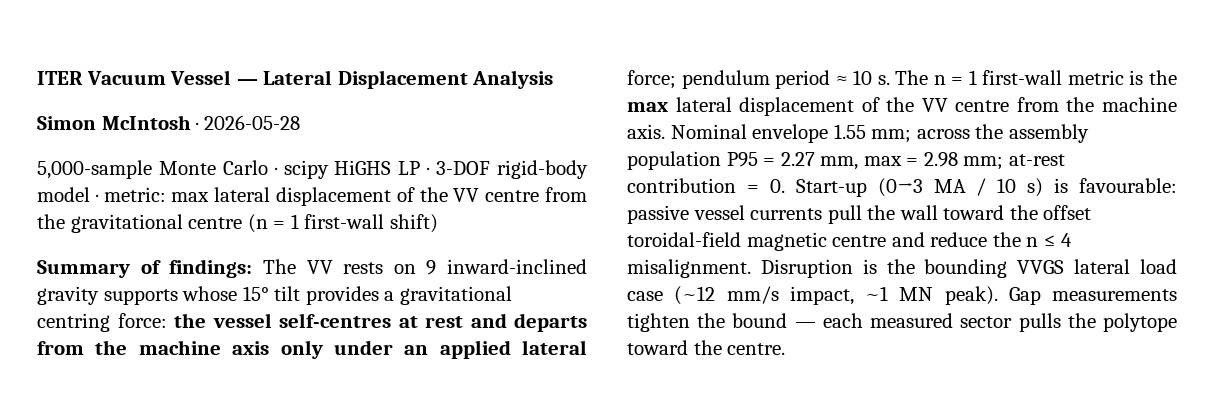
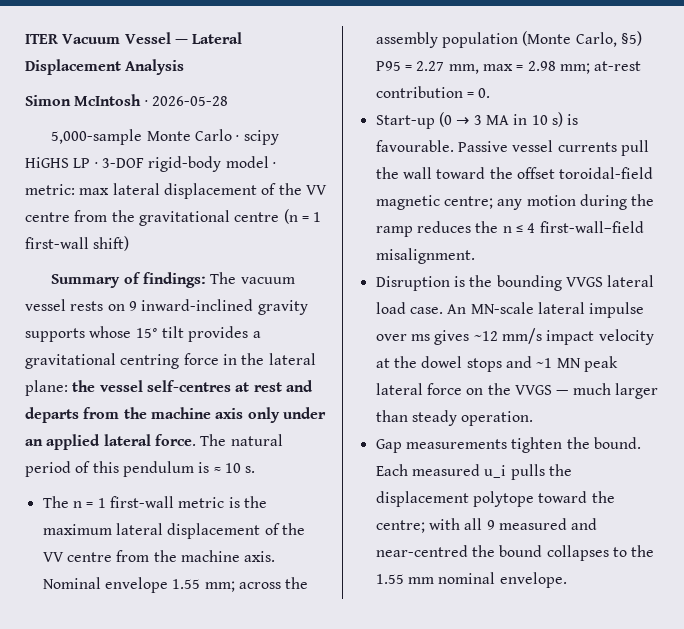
[306,260,333,274] VV -> [240,277,295,284] [25,299,66,311] vacuum vessel
[117,313,167,328] force: -> [183,353,316,365] [25,380,68,396] force in the lateral plane:
[627,70,831,89] force; pendulum period -> [154,434,283,446] [25,461,210,477] force. The natural period of this pendulum is
(890, 80) none -> (256, 469) //
[627,102,668,112] max -> [42,524,112,535] maximum
(721, 160) none -> [522,31,642,47] (Monte Carlo, §5)
[795,178,987,197] Start-up (0→3 MA / -> [375,112,528,129] // Start-up (0 → 3 MA in
[1079,178,1177,193] [627,205,689,224] favourable: passive -> [375,140,508,152] favourable. Passive
[832,232,988,247] centre and reduce -> [443,194,655,210] [375,221,471,237] centre; any motion during the ramp reduces
(1073, 240) none -> [539,221,644,233] first-wall–field
(751, 268) none -> (475, 256) //
[627,286,1177,305] [627,313,1013,332] case (~12 mm/s impact, ~1 MN peak). Gap measurements tighten the bound — each measured sector -> [409,302,645,318] [375,328,654,345] [375,356,618,372] [375,383,658,399] [375,410,534,426] [375,437,641,453] [375,464,507,478] case. An MN-scale lateral impulse over ms gives ~12 mm/s impact velocity at the dowel stops and ~1 MN peak lateral force on the VVGS — much larger than steady operation. // Gap measurements tighten the bound. Each measured u_i
(1096, 320) none -> [375,491,469,507] displacement
[727,343,786,355] centre. -> [375,518,598,533] [375,545,655,561] [375,572,567,588] centre; with all 9 measured and near-centred the bound collapses to the 1.55 mm nominal envelope.

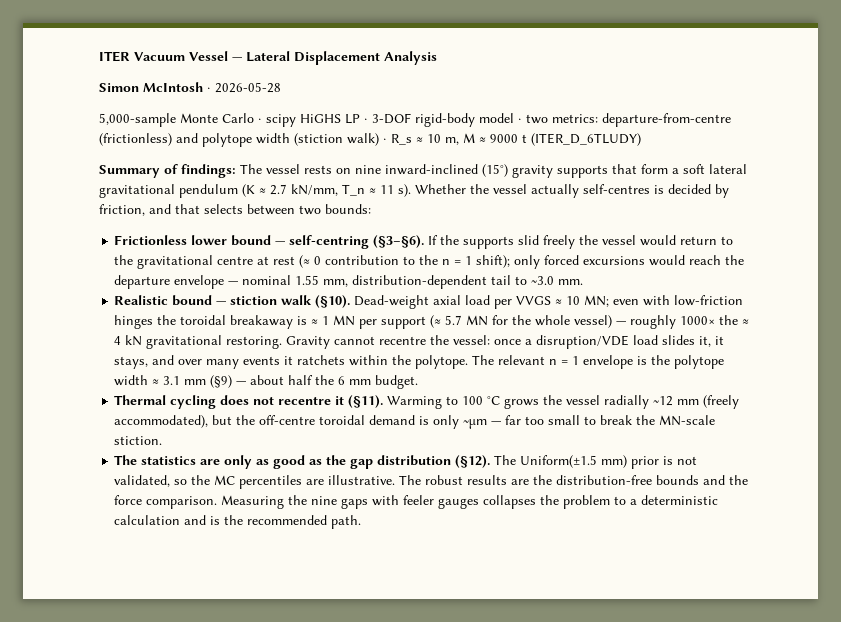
[25,183,327,199] [25,209,322,226] [25,236,130,251] metric: max lateral displacement of the VV centre from the gravitational centre (n = 1 first-wall shift) -> [526,113,731,127] [99,133,641,147] two metrics: departure-from-centre (frictionless) and polytope width (stiction walk) · R_s ≈ 10 m, M ≈ 9000 t (ITER_D_6TLUDY)
[240,277,295,284] vacuum -> (262, 169) none
[128,299,308,315] [25,326,261,342] [25,353,316,369] [25,380,313,396] [25,407,326,423] [25,434,283,450] [25,461,256,477] [42,496,267,508] [42,523,305,539] [42,550,276,562] [42,577,309,593] [375,31,642,48] [375,61,642,74] [375,86,491,98] [375,112,579,129] [375,140,649,156] [375,167,654,179] [375,194,655,210] [375,221,644,237] [375,248,475,264] [375,275,655,291] [375,302,645,318] [375,328,654,345] [375,356,618,372] [375,383,658,399] [375,410,534,426] [375,437,641,453] [375,464,572,480] [375,491,615,507] [375,518,598,533] [375,545,655,561] [375,572,567,588] 9 inward-inclined gravity supports whose 15° tilt provides a gravitational centring force in the lateral plane: the vessel self-centres at rest and departs from the machine axis only under an applied lateral force. The natural period of this pendulum is ≈ 10 s. // The n = 1 first-wall metric is the maximum lateral displacement of the VV centre from the machine axis. Nominal envelope 1.55 mm; across the assembly population (Monte Carlo, §5) P95 = 2.27 mm, max = 2.98 mm; at-rest contribution = 0. // Start-up (0 → 3 MA in 10 s) is favourable. Passive vessel currents pull the wall toward the offset toroidal-field magnetic centre; any motion during the ramp reduces the n ≤ 4 first-wall–field misalignment. // Disruption is the bounding VVGS lateral load case. An MN-scale lateral impulse over ms gives ~12 mm/s impact velocity at the dowel stops and ~1 MN peak lateral force on the VVGS — much larger than steady operation. // Gap measurements tighten the bound. Each measured u_i pulls the displacement polytope toward the centre; with all 9 measured and near-centred the bound collapses to the 1.55 mm nominal envelope. -> [355,164,747,178] [99,184,729,198] [99,204,371,216] [114,235,734,249] [114,255,745,269] [114,275,584,289] [114,295,744,309] [114,315,750,329] [114,335,725,349] [114,355,725,369] [114,375,419,389] [114,395,740,409] [114,415,716,429] [114,436,163,445] [114,455,698,469] [114,475,749,489] [114,495,719,509] [114,515,362,529] nine inward-inclined (15°) gravity supports that form a soft lateral gravitational pendulum (K ≈ 2.7 kN/mm, T_n ≈ 11 s). Whether the vessel actually self-centres is decided by friction, and that selects between two bounds: // Frictionless lower bound — self-centring (§3–§6). If the supports slid freely the vessel would return to the gravitational centre at rest (≈ 0 contribution to the n = 1 shift); only forced excursions would reach the departure envelope — nominal 1.55 mm, distribution-dependent tail to ~3.0 mm. // Realistic bound — stiction walk (§10). Dead-weight axial load per VVGS ≈ 10 MN; even with low-friction hinges the toroidal breakaway is ≈ 1 MN per support (≈ 5.7 MN for the whole vessel) — roughly 1000× the ≈ 4 kN gravitational restoring. Gravity cannot recentre the vessel: once a disruption/VDE load slides it, it stays, and over many events it ratchets within the polytope. The relevant n = 1 envelope is the polytope width ≈ 3.1 mm (§9) — about half the 6 mm budget. // Thermal cycling does not recentre it (§11). Warming to 100 °C grows the vessel radially ~12 mm (freely accommodated), but the off-centre toroidal demand is only ~µm — far too small to break the MN-scale stiction. // The statistics are only as good as the gap distribution (§12). The Uniform(±1.5 mm) prior is not validated, so the MC percentiles are illustrative. The robust results are the distribution-free bounds and the force comparison. Measuring the nine gaps with feeler gauges collapses the problem to a deterministic calculation and is the recommended path.

